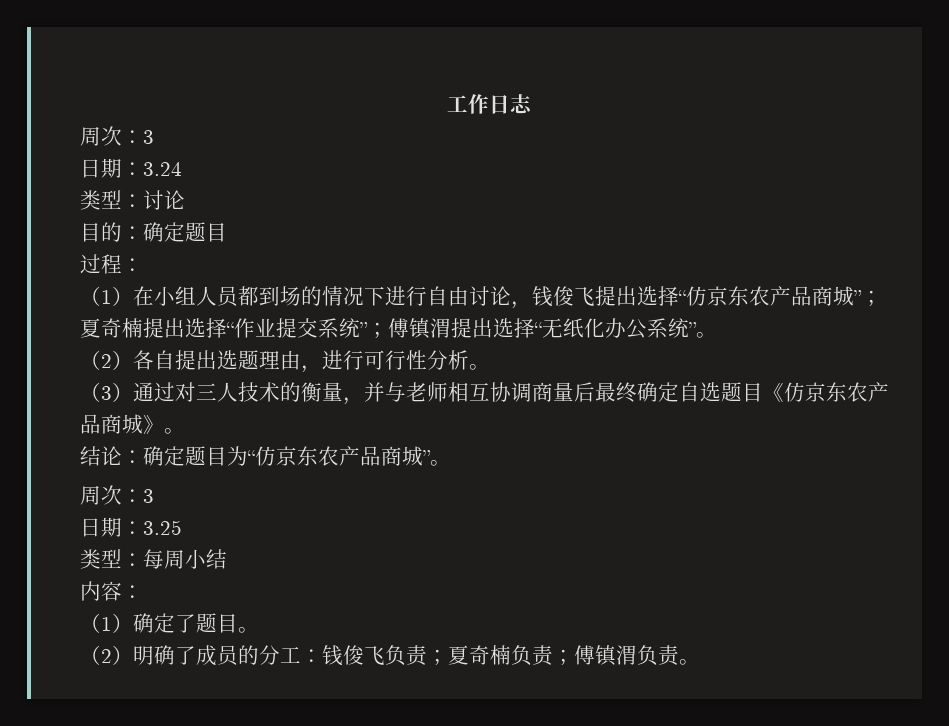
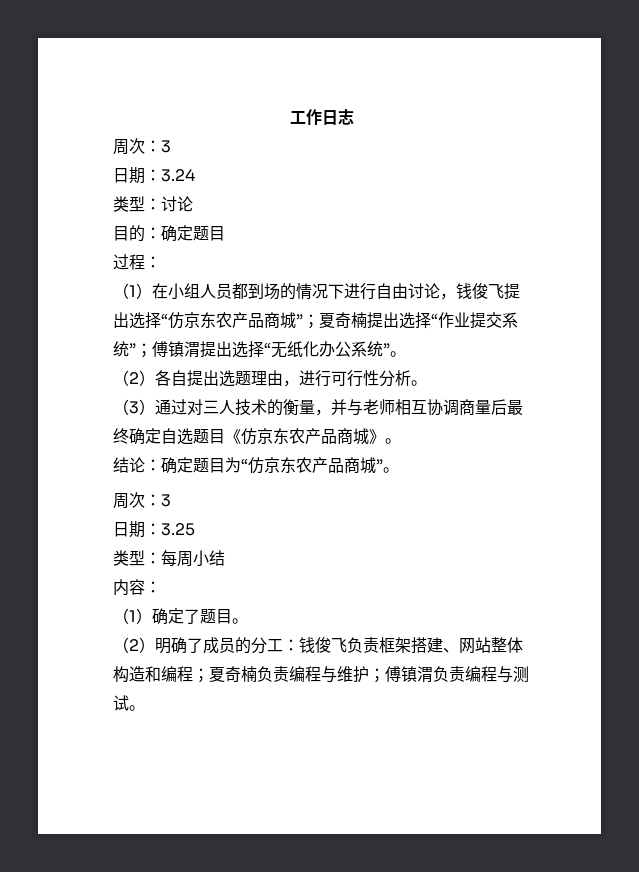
(428, 655) none -> [379,637,523,654] [113,666,193,683] 框架搭建、网站整体构造和编程
(554, 655) none -> [289,666,369,683] 编程与维护
(680, 655) none -> [465,666,529,683] [113,695,129,711] 编程与测试

